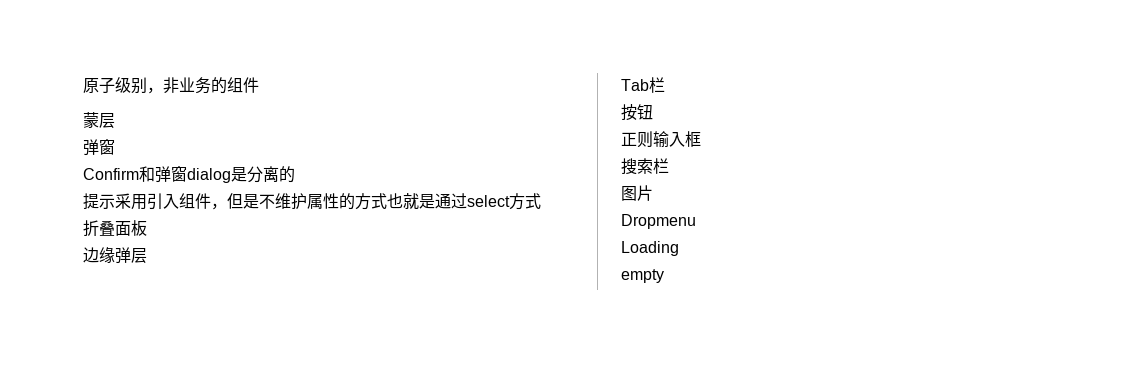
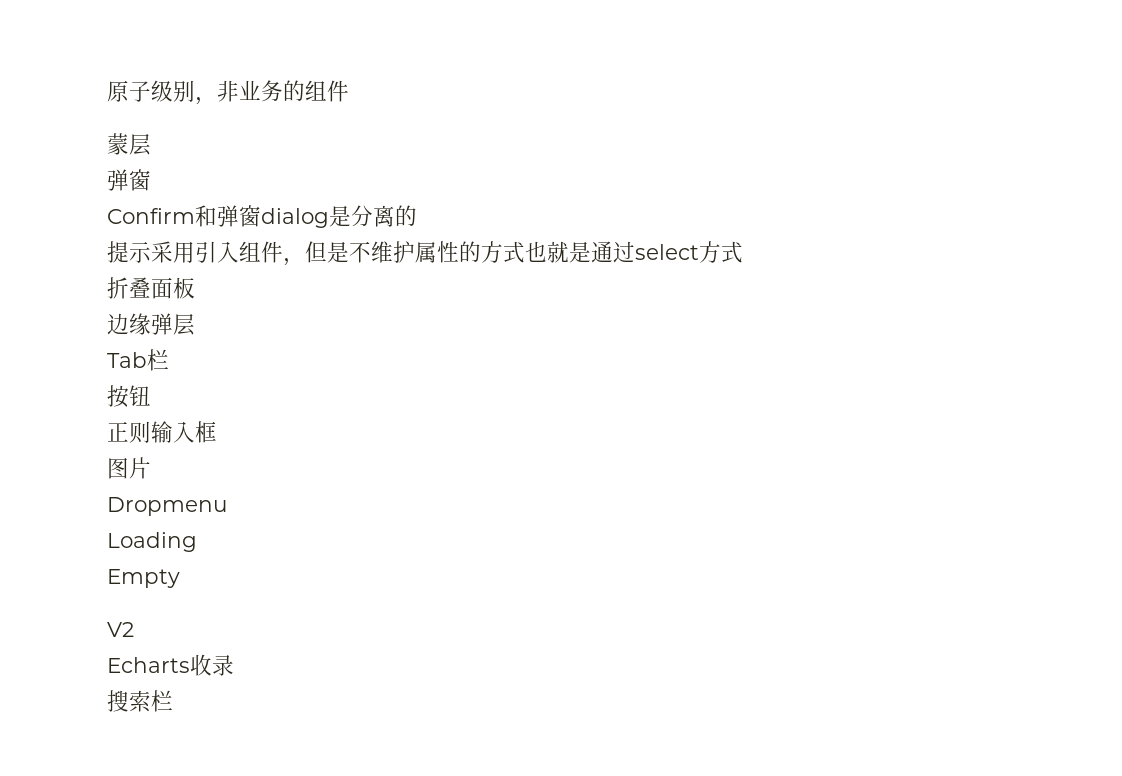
[621,158,669,175] // 搜索栏 -> (217, 432) none
[621,269,664,283] empty -> [107,569,180,588] [107,622,134,637] [107,654,234,676] [107,690,173,712] Empty // V2 // Echarts收录 // 搜索栏

